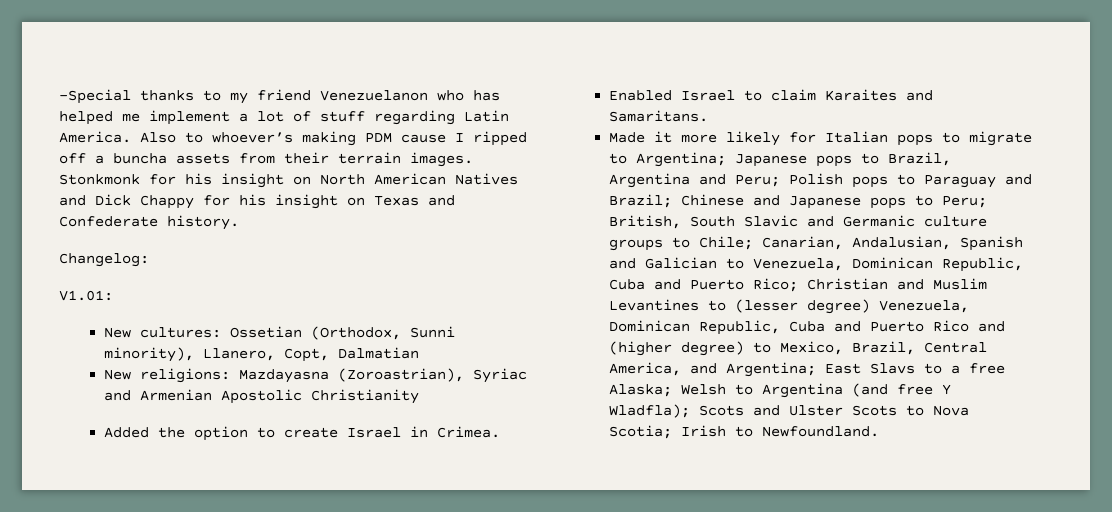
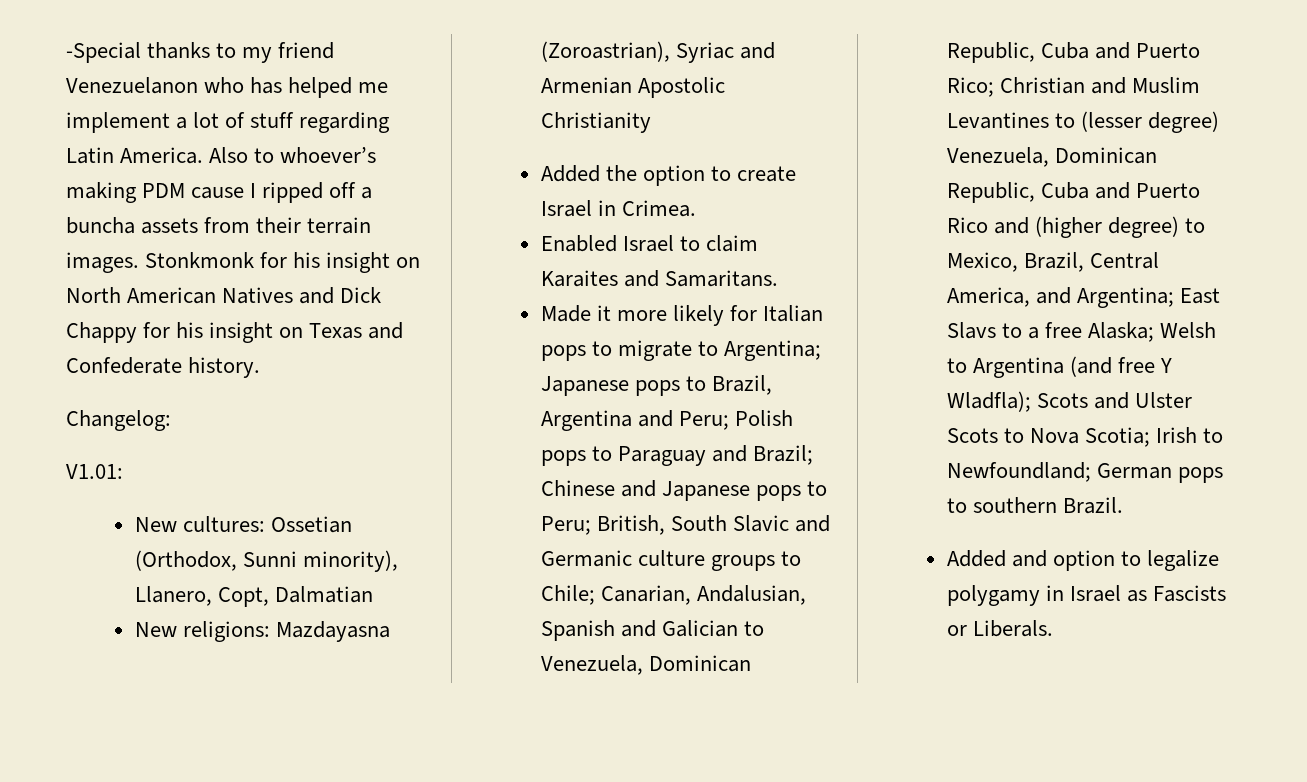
[761,426,879,437] Newfoundland. -> [947,462,1224,483] [947,497,1124,514] [947,550,1220,571] [947,585,1227,606] [947,620,1054,637] Newfoundland; German pops to southern Brazil. // Added and option to legalize polygamy in Israel as Fascists or Liberals.

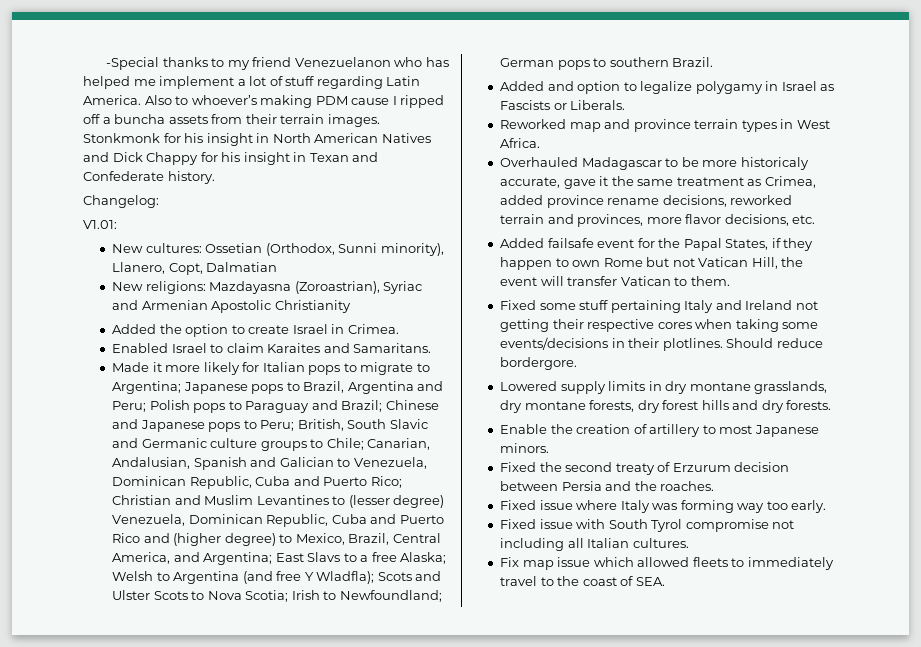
[396,257,421,268] on -> [256,133,270,143] in
[279,323,363,339] on Texas -> [293,152,349,162] in Texan
(1054, 628) none -> [500,119,830,132] [500,138,541,148] [500,157,809,170] [500,176,816,189] [500,195,793,208] [500,214,816,227] [500,238,814,251] [500,257,804,270] [500,276,730,286] [500,300,818,313] [500,319,819,332] [500,337,823,351] [500,357,578,370] [500,381,828,394] [500,400,832,413] [500,424,819,437] [500,443,550,453] [500,462,790,475] [500,481,715,491] [500,500,827,513] [500,519,795,532] [500,538,689,551] [500,557,834,570] [500,576,665,586] // Reworked map and province terrain types in West Africa. // Overhauled Madagascar to be more historicaly accurate, gave it the same treatment as Crimea, added province rename decisions, reworked terrain and provinces, more flavor decisions, etc. // Added failsafe event for the Papal States, if they happen to own Rome but not Vatican Hill, the event will transfer Vatican to them. // Fixed some stuff pertaining Italy and Ireland not getting their respective cores when taking some events/decisions in their plotlines. Should reduce bordergore. // Lowered supply limits in dry montane grasslands, dry montane forests, dry forest hills and dry forests. // Enable the creation of artillery to most Japanese minors. // Fixed the second treaty of Erzurum decision between Persia and the roaches. // Fixed issue where Italy was forming way too early. // Fixed issue with South Tyrol compromise not including all Italian cultures. // Fix map issue which allowed fleets to immediately travel to the coast of SEA.

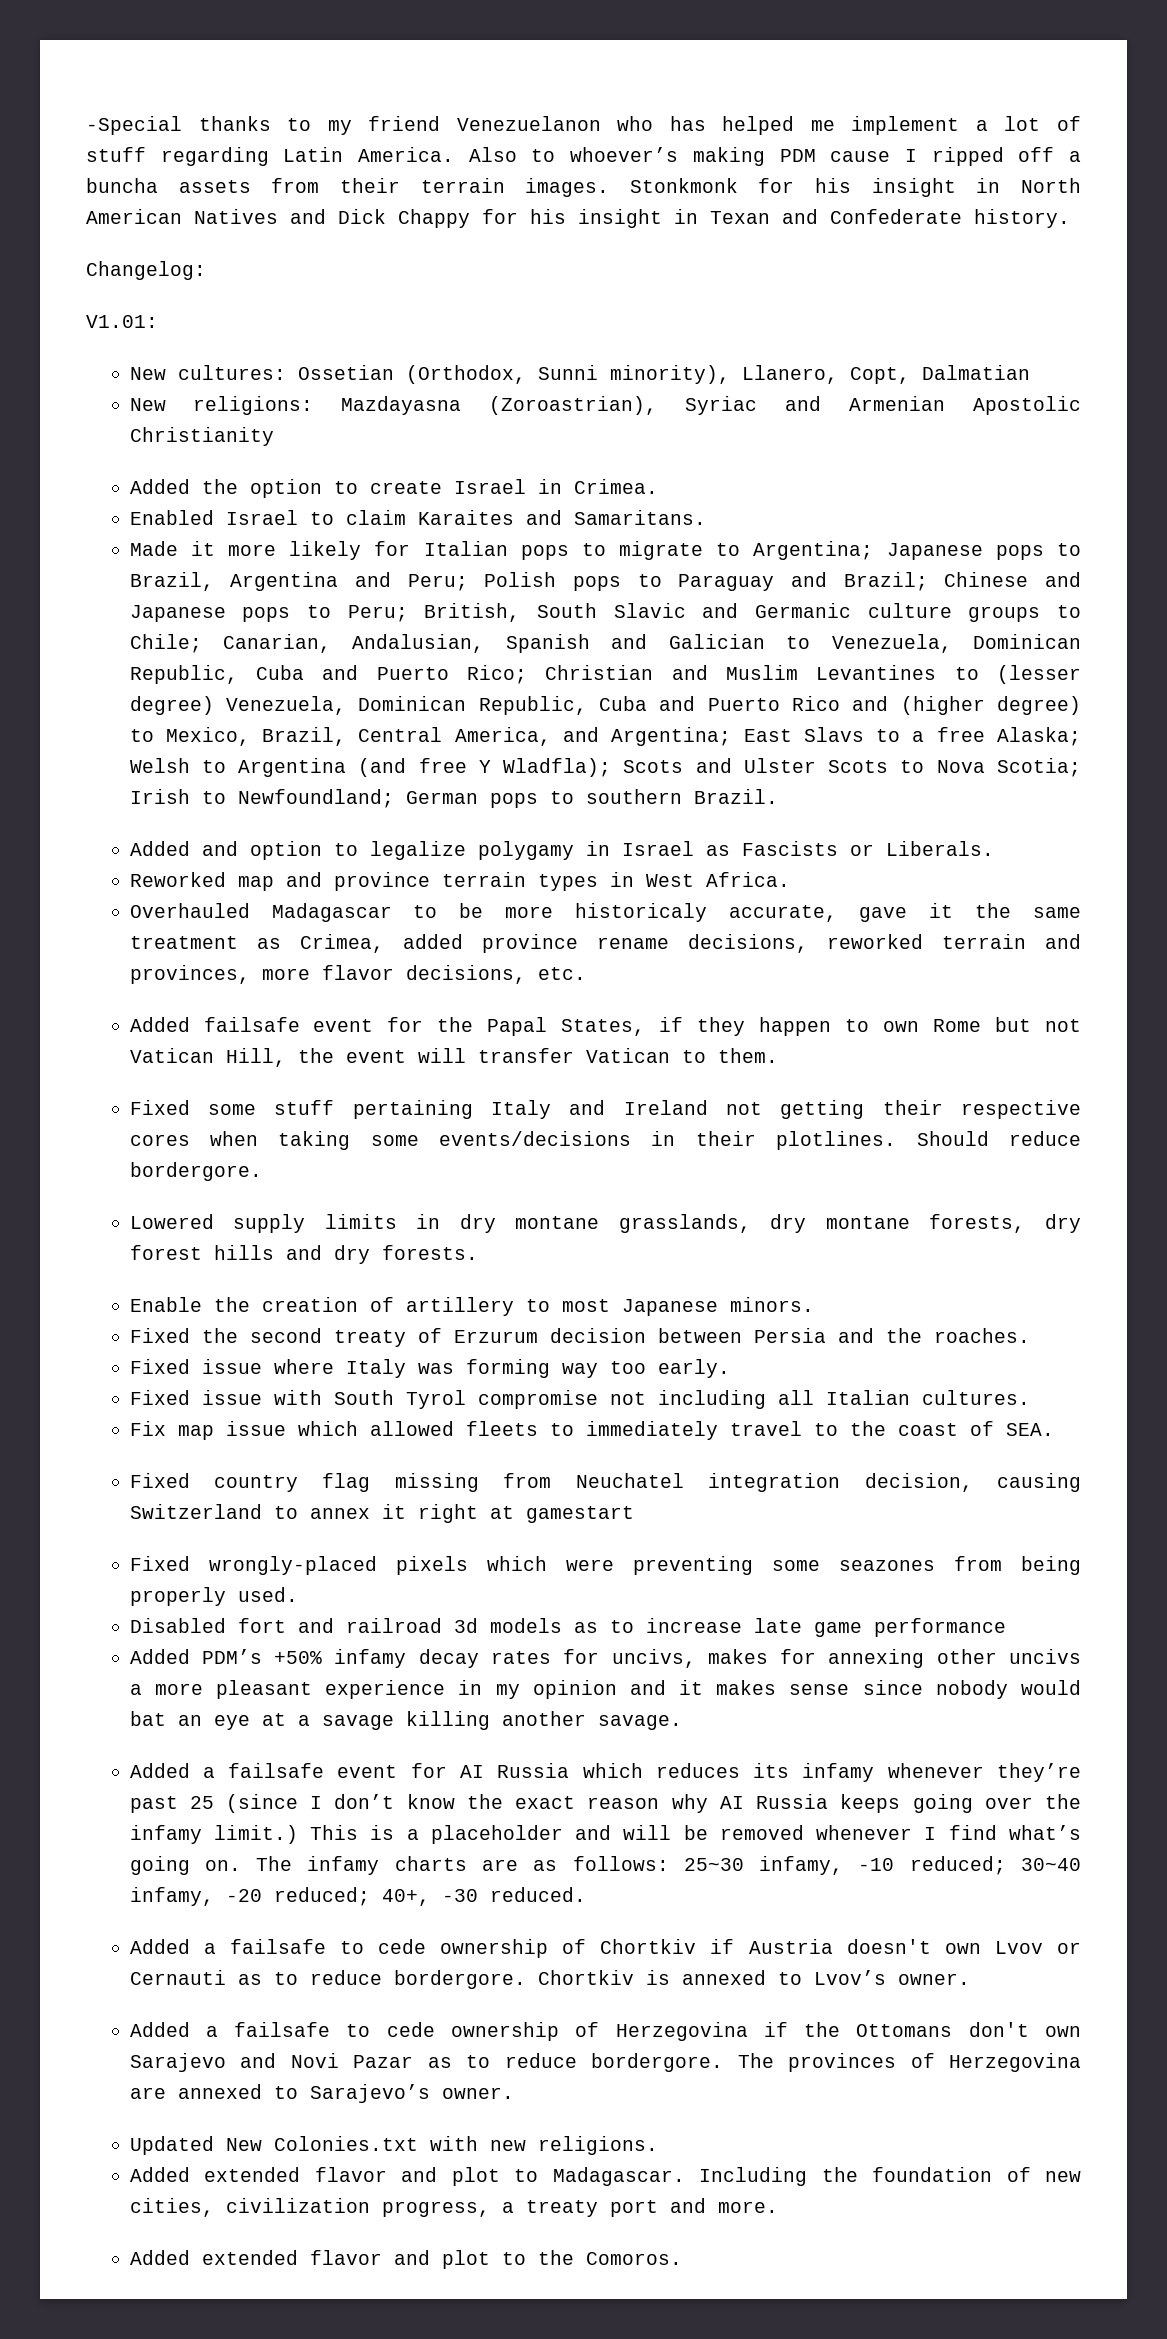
(665, 581) none -> [129,1473,1081,1492] [129,1504,634,1523] [129,1556,1081,1575] [129,1587,298,1606] [129,1618,1006,1637] [129,1649,1082,1668] [129,1680,1082,1699] [129,1711,682,1730] [129,1763,1082,1782] [129,1794,1081,1813] [129,1825,1082,1844] [129,1856,1082,1875] [129,1887,586,1906] [129,1939,1081,1958] [129,1970,970,1989] [129,2022,1082,2041] [129,2053,1081,2072] [129,2084,514,2103] [129,2136,658,2155] [129,2167,1081,2186] [129,2198,778,2217] [129,2250,682,2269] // Fixed country flag missing from Neuchatel integration decision, causing Switzerland to annex it right at gamestart // Fixed wrongly-placed pixels which were preventing some seazones from being properly used. // Disabled fort and railroad 3d models as to increase late game performance // Added PDM’s +50% infamy decay rates for uncivs, makes for annexing other uncivs a more pleasant experience in my opinion and it makes sense since nobody would bat an eye at a savage killing another savage. // Added a failsafe event for AI Russia which reduces its infamy whenever they’re past 25 (since I don’t know the exact reason why AI Russia keeps going over the infamy limit.) This is a placeholder and will be removed whenever I find what’s going on. The infamy charts are as follows: 25~30 infamy, -10 reduced; 30~40 infamy, -20 reduced; 40+, -30 reduced. // Added a failsafe to cede ownership of Chortkiv if Austria doesn't own Lvov or Cernauti as to reduce bordergore. Chortkiv is annexed to Lvov’s owner. // Added a failsafe to cede ownership of Herzegovina if the Ottomans don't own Sarajevo and Novi Pazar as to reduce bordergore. The provinces of Herzegovina are annexed to Sarajevo’s owner. // Updated New Colonies.txt with new religions. // Added extended flavor and plot to Madagascar. Including the foundation of new cities, civilization progress, a treaty port and more. // Added extended flavor and plot to the Comoros.

